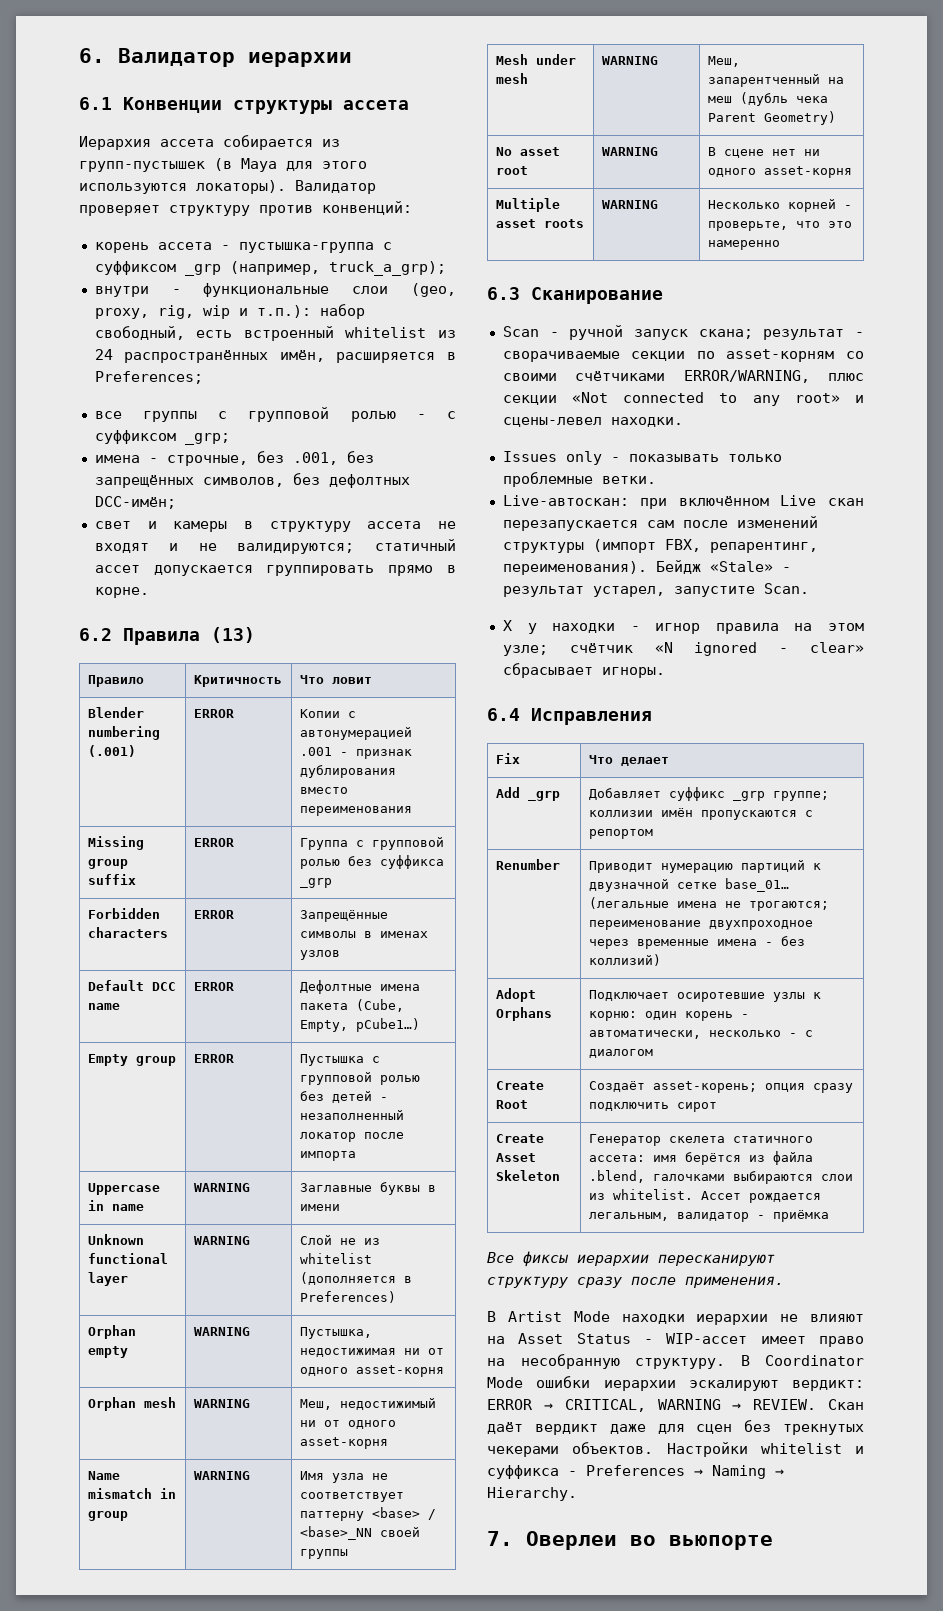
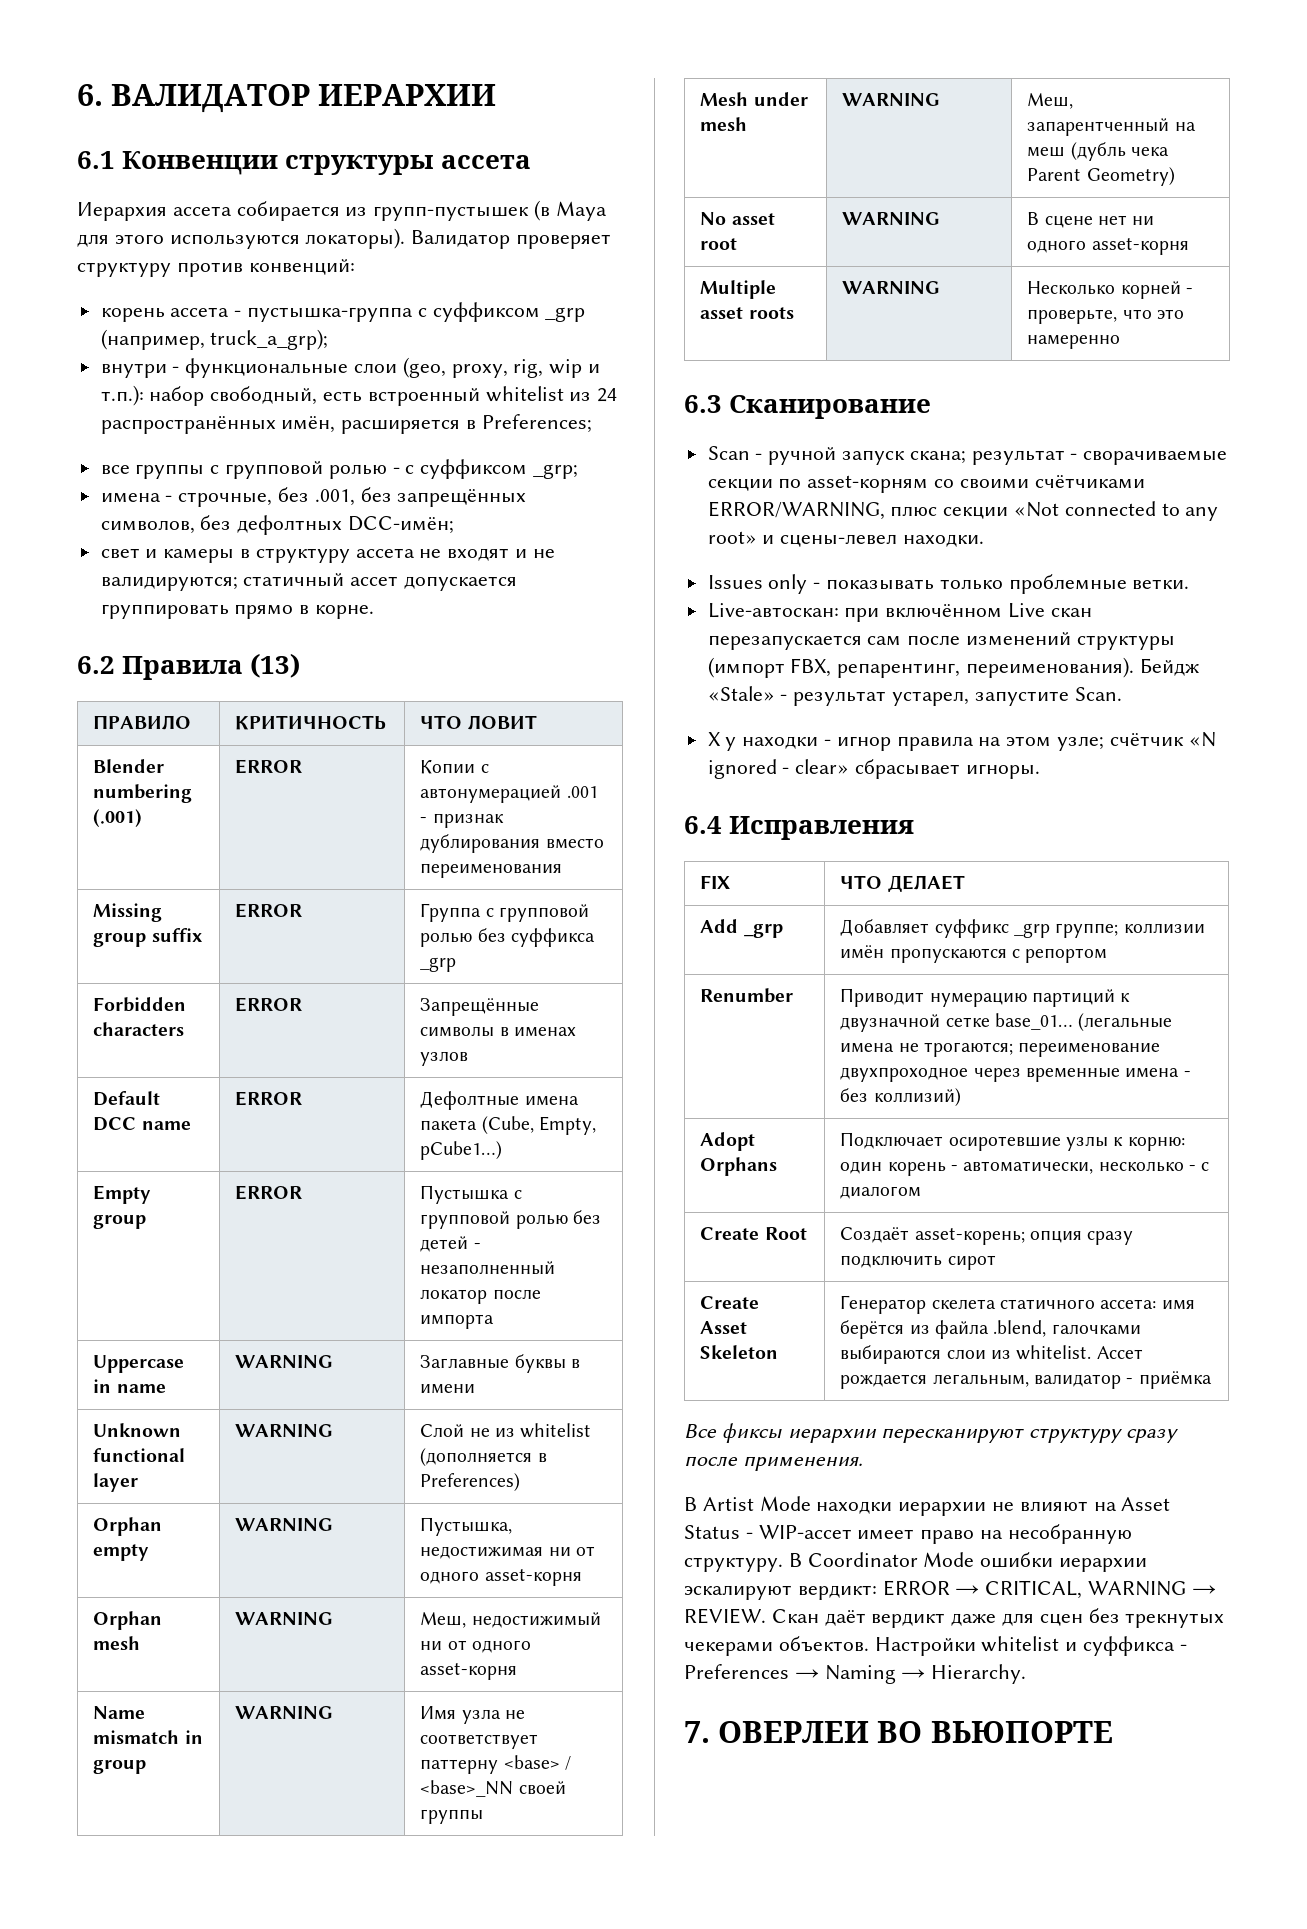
[118,48,352,67] Валидатор иерархии -> [111,84,497,113] ВАЛИДАТОР ИЕРАРХИИ
[87,675,144,687] [193,675,282,687] [299,675,372,684] Правило | Критичность | Что ловит -> [93,715,192,730] [235,715,387,730] [420,715,537,730] ПРАВИЛО | КРИТИЧНОСТЬ | ЧТО ЛОВИТ
[495,753,520,764] [588,755,669,766] Fix | Что делает -> [700,875,731,889] [840,875,965,892] FIX | ЧТО ДЕЛАЕТ
[526,1531,773,1550] Оверлеи во вьюпорте -> [718,1721,1113,1743] ОВЕРЛЕИ ВО ВЬЮПОРТЕ

